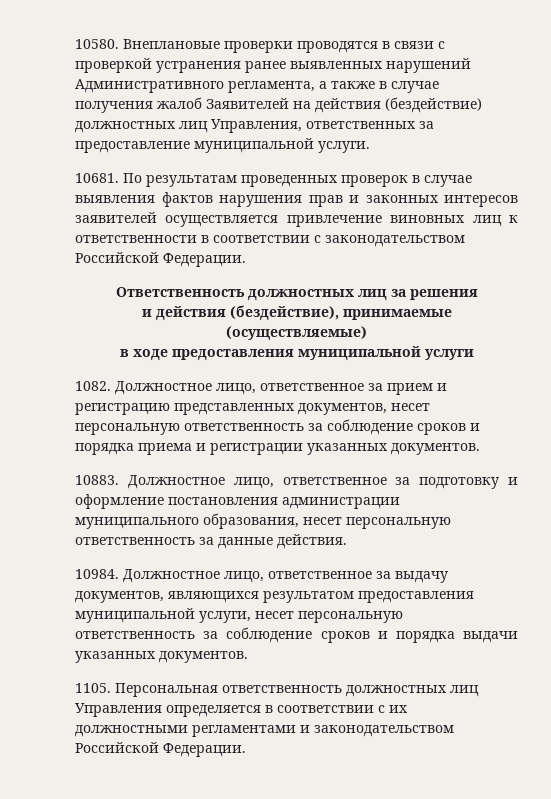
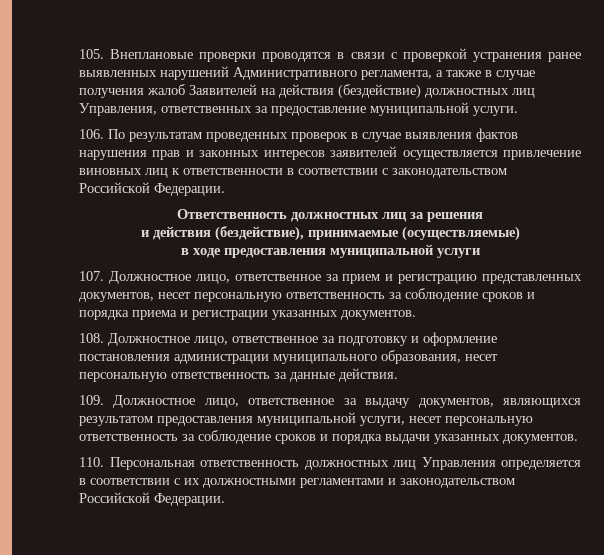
[75,39,119,49] 10580. -> [79,49,104,59] 105.
[75,173,119,183] 10681. -> [79,129,104,139] 106.
[75,381,111,391] 1082. -> [79,271,104,281] 107.
[75,475,119,485] 10883. -> [79,333,104,343] 108.
[75,569,119,579] 10984. -> [79,395,104,405] 109.
[75,683,111,693] 1105. -> [79,457,104,467] 110.

